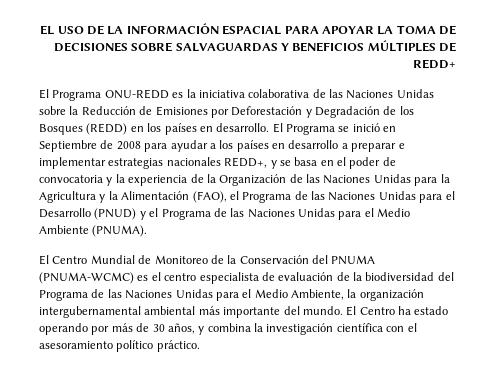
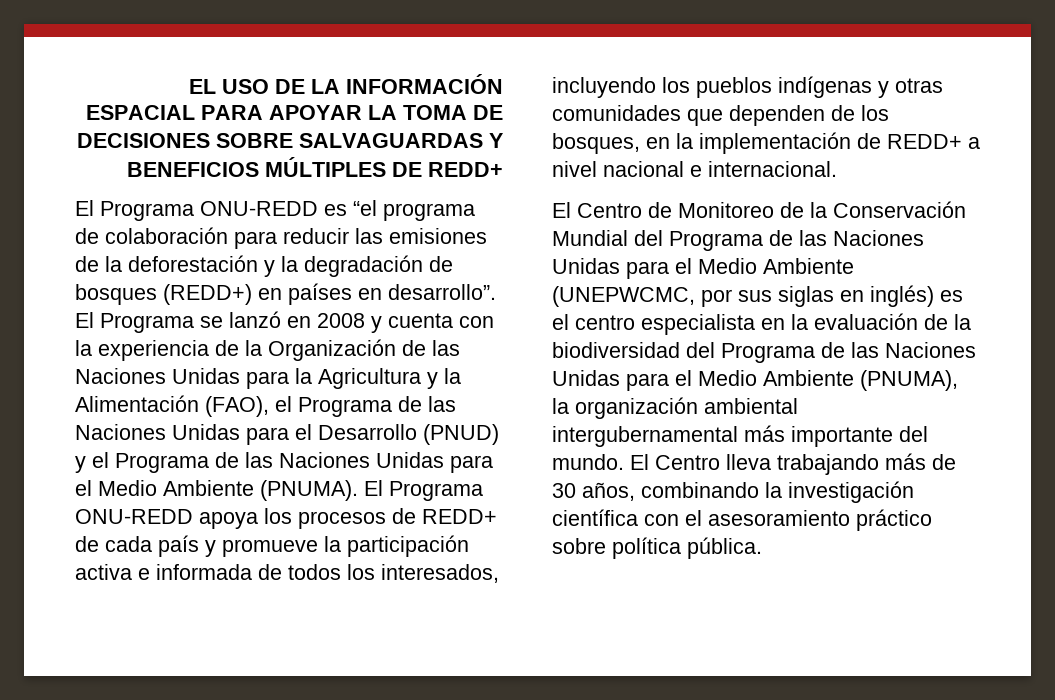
[186,89,434,99] [39,106,414,118] [39,123,270,135] la iniciativa colaborativa de las Naciones Unidas sobre la Reducción de Emisiones por Deforestación y Degradación de los Bosques (REDD) en los países en desarrollo. -> [353,200,475,221] [75,227,487,249] [75,255,453,277] [75,283,496,305] “el programa de colaboración para reducir las emisiones de la deforestación y la degradación de bosques (REDD+) en países en desarrollo”.
[352,123,397,132] [39,140,405,152] [39,157,396,169] [39,175,113,186] inició en Septiembre de 2008 para ayudar a los países en desarrollo a preparar e implementar estrategias nacionales REDD+, y se basa en el poder de convocatoria y -> [229,311,494,333] lanzó en 2008 y cuenta con
[39,255,135,265] // El Centro Mundial -> [364,480,483,501] [75,508,497,529] [75,535,469,557] [75,564,499,583] [552,76,943,98] [552,105,889,126] [552,132,980,154] [552,161,837,177] [552,202,642,218] El Programa ONU-REDD apoya los procesos de REDD+ de cada país y promueve la participación activa e informada de todos los interesados, incluyendo los pueblos indígenas y otras comunidades que dependen de los bosques, en la implementación de REDD+ a nivel nacional e internacional. // El Centro
[312,255,376,265] [39,272,134,284] del PNUMA (PNUMA-WCMC) -> [552,230,924,251] [552,258,854,279] [552,285,934,307] Mundial del Programa de las Naciones Unidas para el Medio Ambiente (UNEPWCMC, por sus siglas en inglés)
[261,272,275,281] de -> [761,314,808,330] en la
[291,289,424,301] [39,306,196,318] Ambiente, la organización intergubernamental ambiental -> [763,370,958,391] [552,397,798,419] [552,426,738,447] Ambiente (PNUMA), la organización ambiental intergubernamental
[398,306,449,315] [39,323,110,335] ha estado operando por -> [726,454,879,475] lleva trabajando
[198,323,251,335] y combina -> [641,482,759,498] combinando
[116,340,200,352] político práctico. -> [856,509,932,531] [552,537,762,559] práctico sobre política pública.

